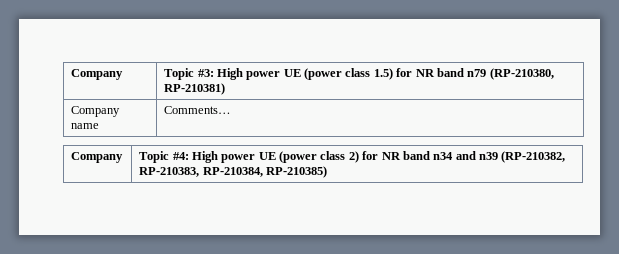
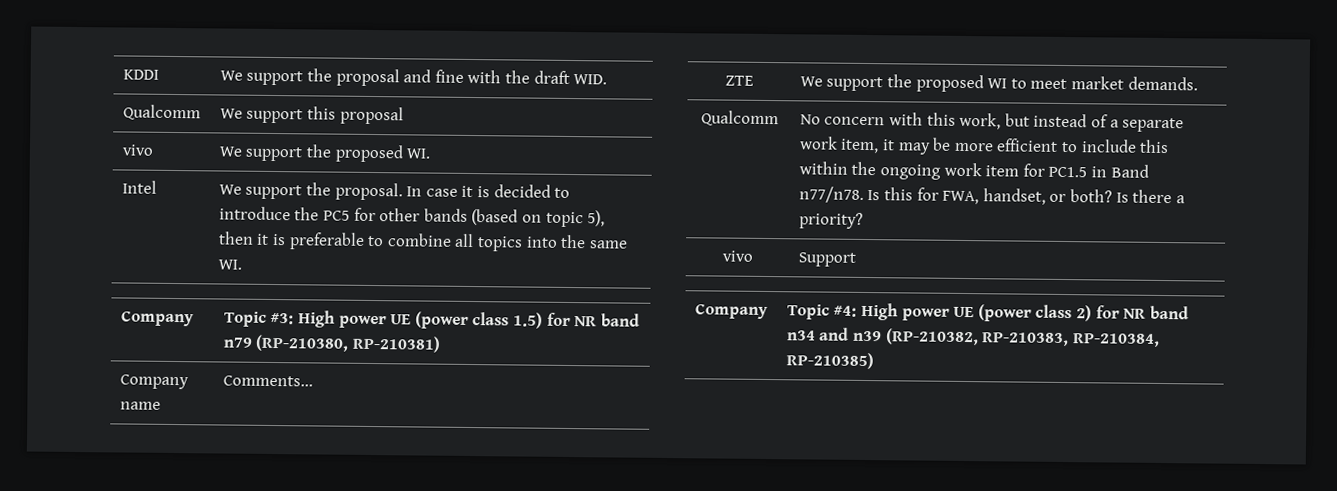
(71, 74) none -> [122,69,159,80] [219,68,608,87] [122,104,201,121] [219,106,404,125] [121,144,153,156] [218,144,431,163] [121,180,157,194] [218,182,571,201] [218,206,606,228] [217,231,628,252] [217,259,242,270] KDDI | We support the proposal and fine with the draft WID. // Qualcomm | We support this proposal // vivo | We support the proposed WI. // Intel | We support the proposal. In case it is decided to introduce the PC5 for other bands (based on topic 5), then it is preferable to combine all topics into the same WI. //
(232, 110) none -> [725,75,754,86] [799,74,1198,93] [700,110,779,127] [799,112,1185,133] [798,136,1170,155] [798,161,1149,180] [798,186,1185,205] [798,212,863,229] [722,250,753,262] [797,252,856,267] // ZTE | We support the proposed WI to meet market demands. // Qualcomm | No concern with this work, but instead of a separate work item, it may be more efficient to include this within the ongoing work item for PC1.5 in Band n77/n78. Is this for FWA, handset, or both? Is there a priority? // vivo | Support

